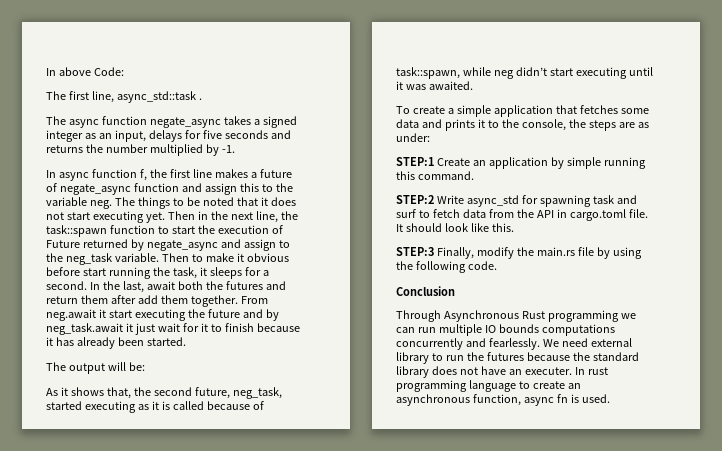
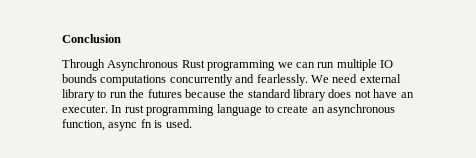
[46,67,124,76] [46,91,202,103] [46,116,297,128] [46,130,291,142] [46,144,235,156] [46,169,292,181] [46,183,293,195] [46,197,296,209] [46,211,298,223] [46,225,283,237] [46,239,290,251] [46,253,289,265] [46,267,269,279] [46,281,286,293] [46,295,268,307] [46,309,279,321] [46,323,300,335] [46,337,186,349] [46,362,145,374] [46,387,282,399] [46,401,264,413] [396,67,653,79] [396,81,473,90] [396,105,649,117] [396,119,649,131] [396,133,430,142] [396,157,646,169] [396,171,474,180] [396,195,637,207] [396,209,648,221] [396,223,514,232] [396,247,642,259] [396,261,497,273] In above Code: // The first line, async_std::task . // The async function negate_async takes a signed integer as an input, delays for five seconds and returns the number multiplied by -1. // In async function f, the first line makes a future of negate_async function and assign this to the variable neg. The things to be noted that it does not start executing yet. Then in the next line, the task::spawn function to start the execution of Future returned by negate_async and assign to the neg_task variable. Then to make it obvious before start running the task, it sleeps for a second. In the last, await both the futures and return them after add them together. From neg.await it start executing the future and by neg_task.await it just wait for it to finish because it has already been started. // The output will be: // As it shows that, the second future, neg_task, started executing as it is called because of task::spawn, while neg didn’t start executing until it was awaited. // To create a simple application that fetches some data and prints it to the console, the steps are as under: // STEP:1 Create an application by simple running this command. // STEP:2 Write async_std for spawning task and surf to fetch data from the API in cargo.toml file. It should look like this. // STEP:3 Finally, modify the main.rs file by using the following code. // -> (62, 38) none

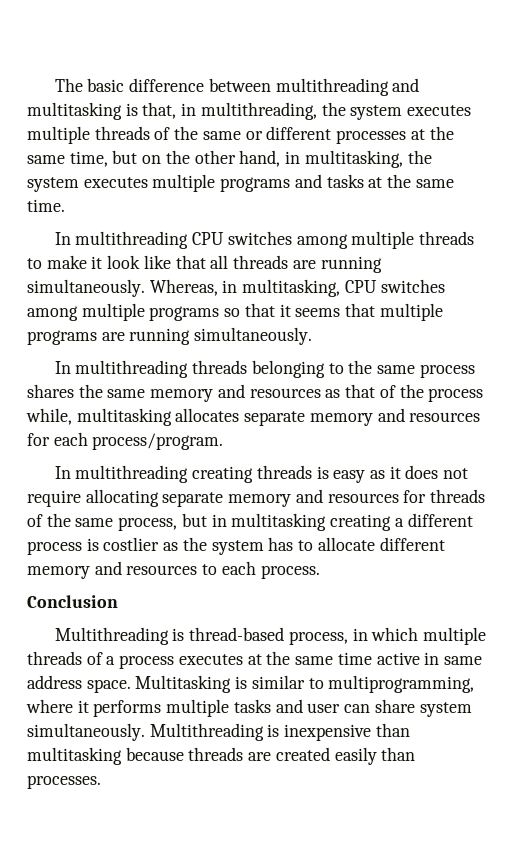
[62,34,121,43] [62,59,393,71] [62,74,401,86] [62,89,414,101] [62,104,395,116] [62,119,192,131] Conclusion // Through Asynchronous Rust programming we can run multiple IO bounds computations concurrently and fearlessly. We need external library to run the futures because the standard library does not have an executer. In rust programming language to create an asynchronous function, async fn is used. -> [54,78,420,96] [27,102,472,120] [27,126,454,144] [27,150,432,168] [27,174,454,192] [27,199,65,212] [54,231,474,249] [27,255,382,273] [27,279,445,297] [27,303,443,321] [27,327,313,345] [54,360,475,378] [27,384,484,402] [26,408,481,426] [27,432,224,450] [54,465,469,483] [27,489,486,507] [27,513,473,531] [27,537,445,555] [27,561,320,579] [27,595,118,608] [54,627,486,645] [27,651,482,669] [27,675,475,693] [26,699,472,717] [27,723,410,741] [27,747,416,765] [27,775,101,789] The basic difference between multithreading and multitasking is that, in multithreading, the system executes multiple threads of the same or different processes at the same time, but on the other hand, in multitasking, the system executes multiple programs and tasks at the same time. // In multithreading CPU switches among multiple threads to make it look like that all threads are running simultaneously. Whereas, in multitasking, CPU switches among multiple programs so that it seems that multiple programs are running simultaneously. // In multithreading threads belonging to the same process shares the same memory and resources as that of the process while, multitasking allocates separate memory and resources for each process/program. // In multithreading creating threads is easy as it does not require allocating separate memory and resources for threads of the same process, but in multitasking creating a different process is costlier as the system has to allocate different memory and resources to each process. // Conclusion // Multithreading is thread-based process, in which multiple threads of a process executes at the same time active in same address space. Multitasking is similar to multiprogramming, where it performs multiple tasks and user can share system simultaneously. Multithreading is inexpensive than multitasking because threads are created easily than processes.

